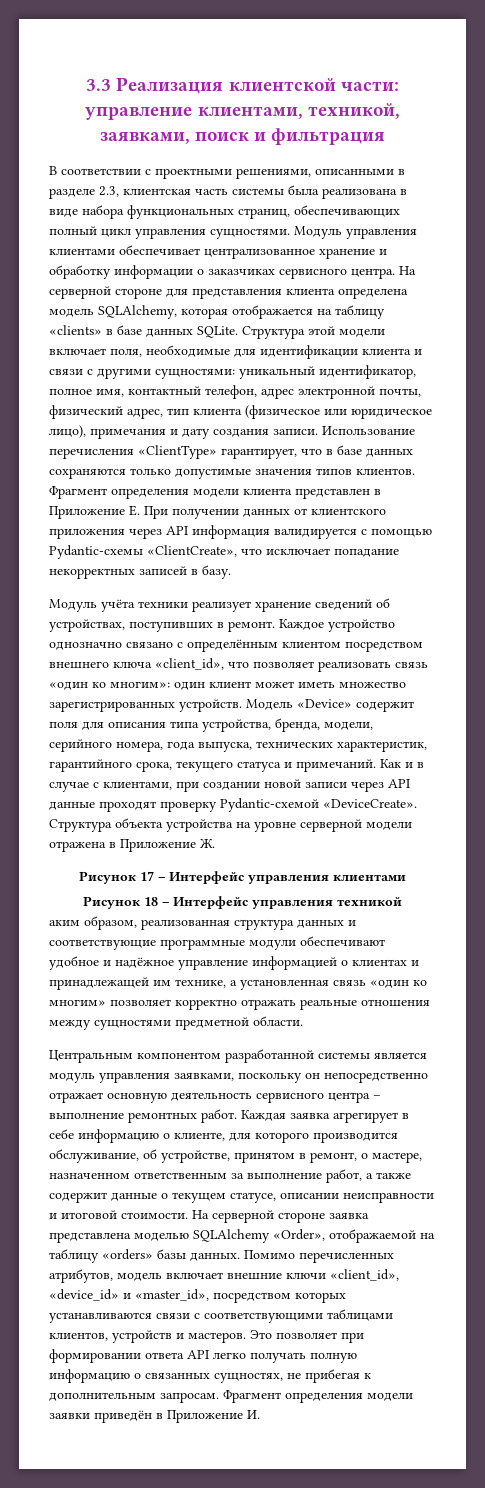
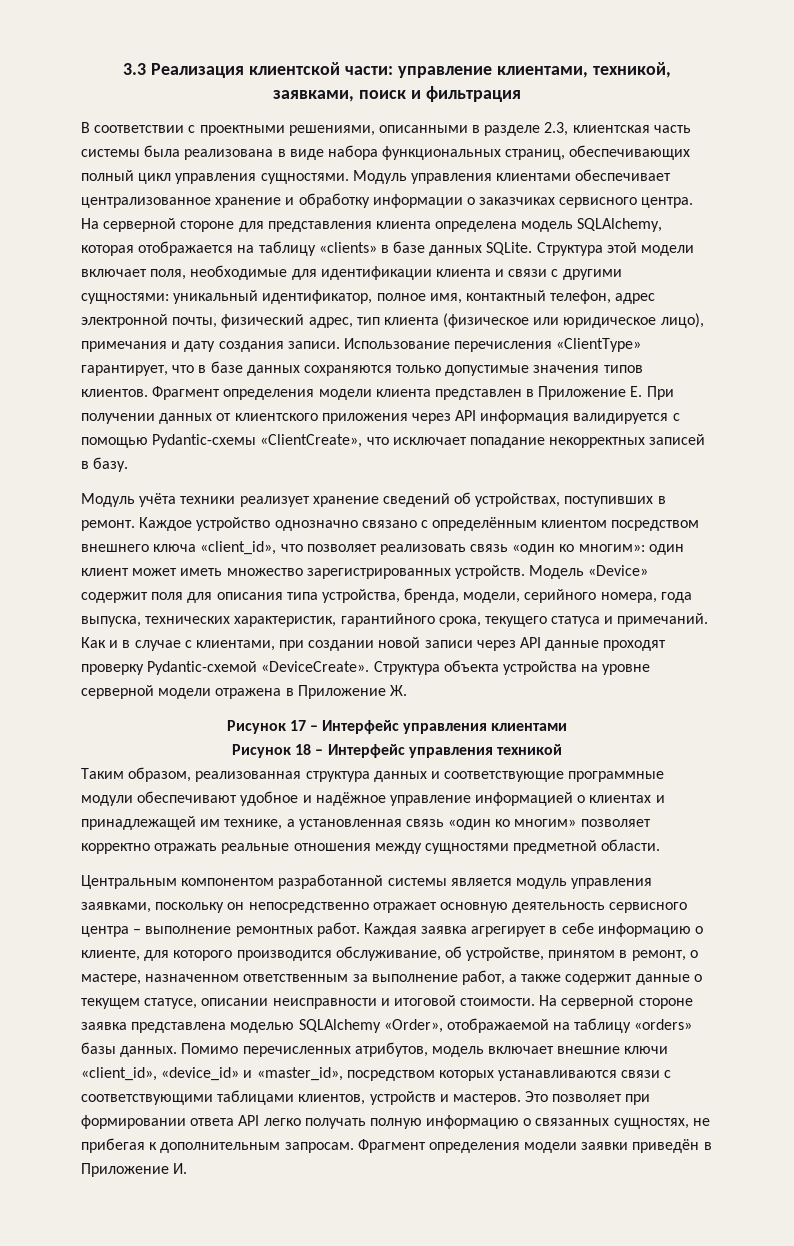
[49,920,80,926] аким -> [81,768,124,779] Tаким

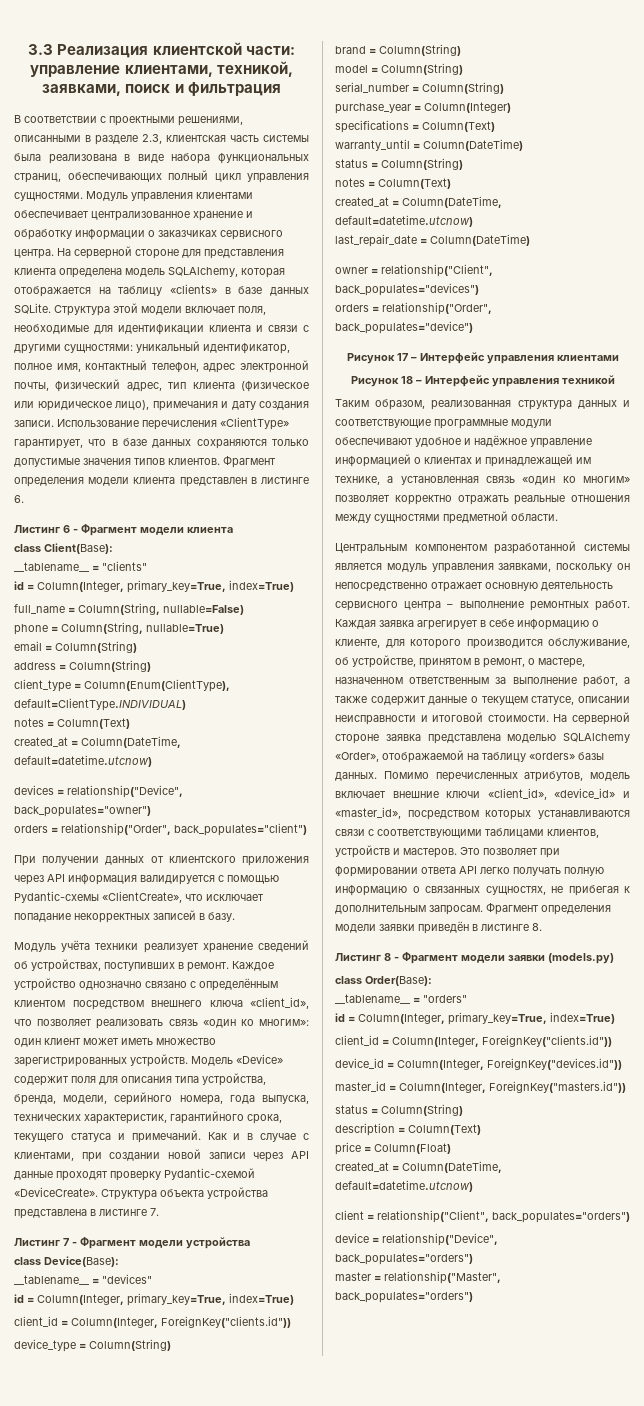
[538,386,643,400] Приложение Е. -> [261,477,309,484] [14,495,24,503] [14,524,233,536] [14,543,113,554] [14,561,147,572] [14,580,294,593] [14,603,244,615] [14,622,224,635] [14,641,137,653] [14,660,151,672] [14,679,230,692] [14,698,186,711] [14,718,130,729] [14,736,181,748] [14,755,152,767] [14,785,183,798] [14,805,151,817] [14,823,307,836] листинге 6. // Листинг 6 - Фрагмент модели клиента // class Client(Base): // __tablename__ = "clients" // id = Column(Integer, primary_key=True, index=True) // full_name = Column(String, nullable=False) // phone = Column(String, nullable=True) // email = Column(String) // address = Column(String) // client_type = Column(Enum(ClientType), default=ClientType.INDIVIDUAL) // notes = Column(Text) // created_at = Column(DateTime, default=datetime.utcnow) // devices = relationship("Device", back_populates="owner") // orders = relationship("Order", back_populates="client") //
[581,664,651,675] [81,685,407,699] на уровне серверной модели отражена в Приложение Ж. -> [14,1208,159,1219] [14,1237,250,1249] [14,1256,119,1267] [14,1274,152,1285] [14,1293,294,1306] [14,1316,291,1328] [14,1339,171,1352] [335,44,461,56] [335,63,463,75] [335,82,504,94] [335,102,511,114] [335,120,495,133] [335,139,523,151] [335,158,463,170] [335,178,451,189] [335,196,502,208] [335,215,473,227] [335,234,530,247] [335,264,493,277] [335,283,479,296] [335,302,492,315] [335,321,473,334] представлена в листинге 7. // Листинг 7 - Фрагмент модели устройства // class Device(Base): // __tablename__ = "devices" // id = Column(Integer, primary_key=True, index=True) // client_id = Column(Integer, ForeignKey("clients.id")) // device_type = Column(String) // brand = Column(String) // model = Column(String) // serial_number = Column(String) // purchase_year = Column(Integer) // specifications = Column(Text) // warranty_until = Column(DateTime) // status = Column(String) // notes = Column(Text) // created_at = Column(DateTime, default=datetime.utcnow) // last_repair_date = Column(DateTime) // owner = relationship("Client", back_populates="devices") // orders = relationship("Order", back_populates="device")
[81,1163,188,1177] Приложение И. -> [481,923,542,931] [335,952,614,964] [335,976,432,986] [335,994,467,1004] [335,1012,615,1025] [335,1035,612,1047] [335,1058,622,1070] [335,1081,626,1093] [335,1104,463,1116] [335,1123,481,1136] [335,1142,451,1155] [335,1161,502,1173] [335,1180,473,1192] [335,1210,630,1223] [335,1233,498,1246] [335,1253,473,1265] [335,1271,501,1284] [335,1291,473,1303] листинге 8. // Листинг 8 - Фрагмент модели заявки (models.py) // class Order(Base): // __tablename__ = "orders" // id = Column(Integer, primary_key=True, index=True) // client_id = Column(Integer, ForeignKey("clients.id")) // device_id = Column(Integer, ForeignKey("devices.id")) // master_id = Column(Integer, ForeignKey("masters.id")) // status = Column(String) // description = Column(Text) // price = Column(Float) // created_at = Column(DateTime, default=datetime.utcnow) // client = relationship("Client", back_populates="orders") // device = relationship("Device", back_populates="orders") // master = relationship("Master", back_populates="orders")

